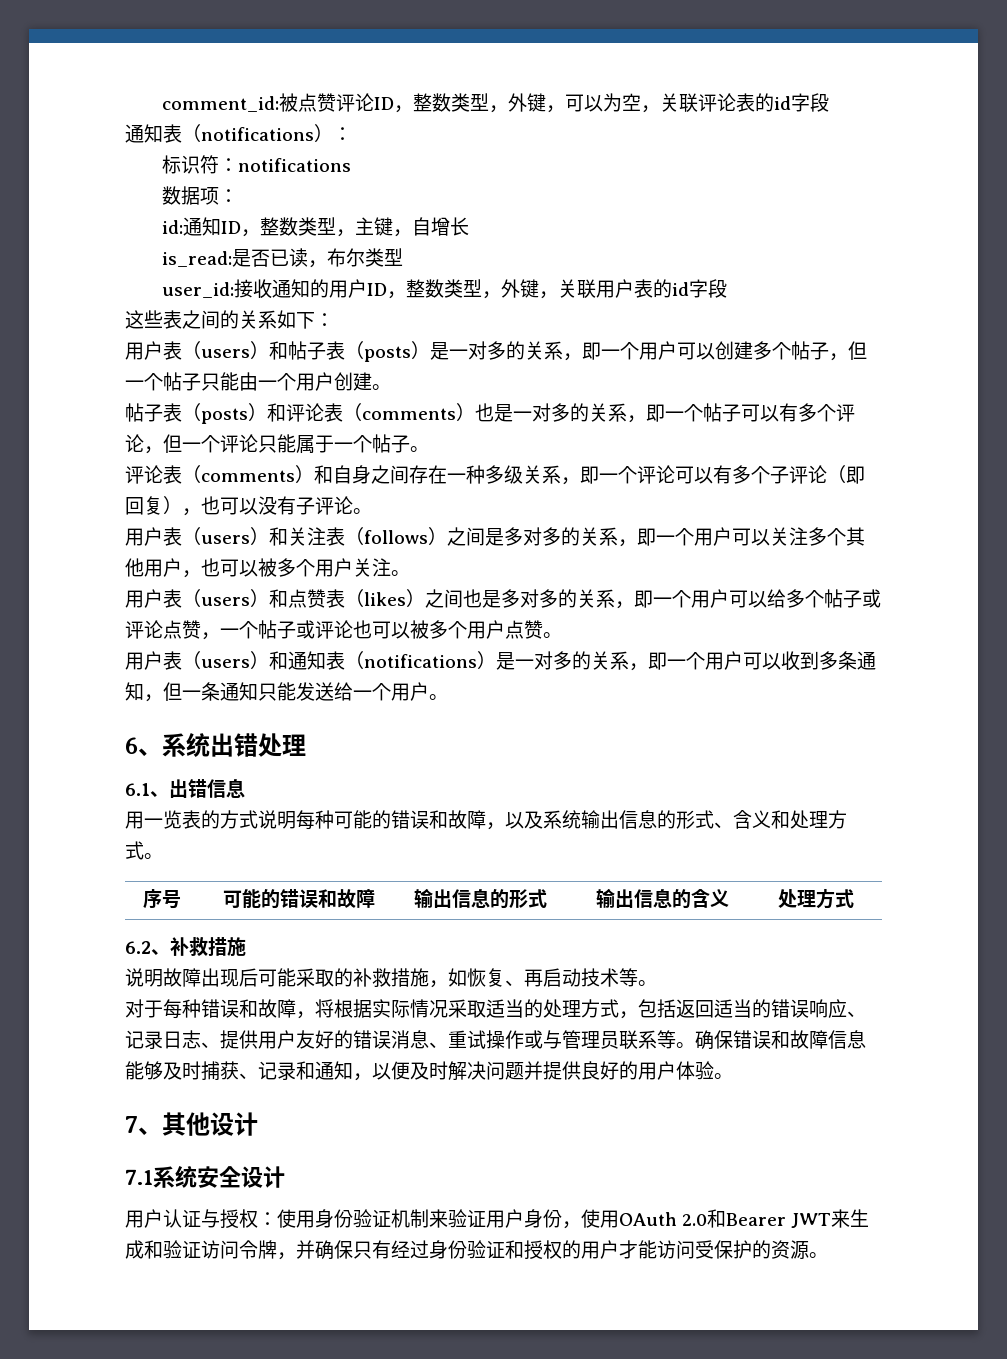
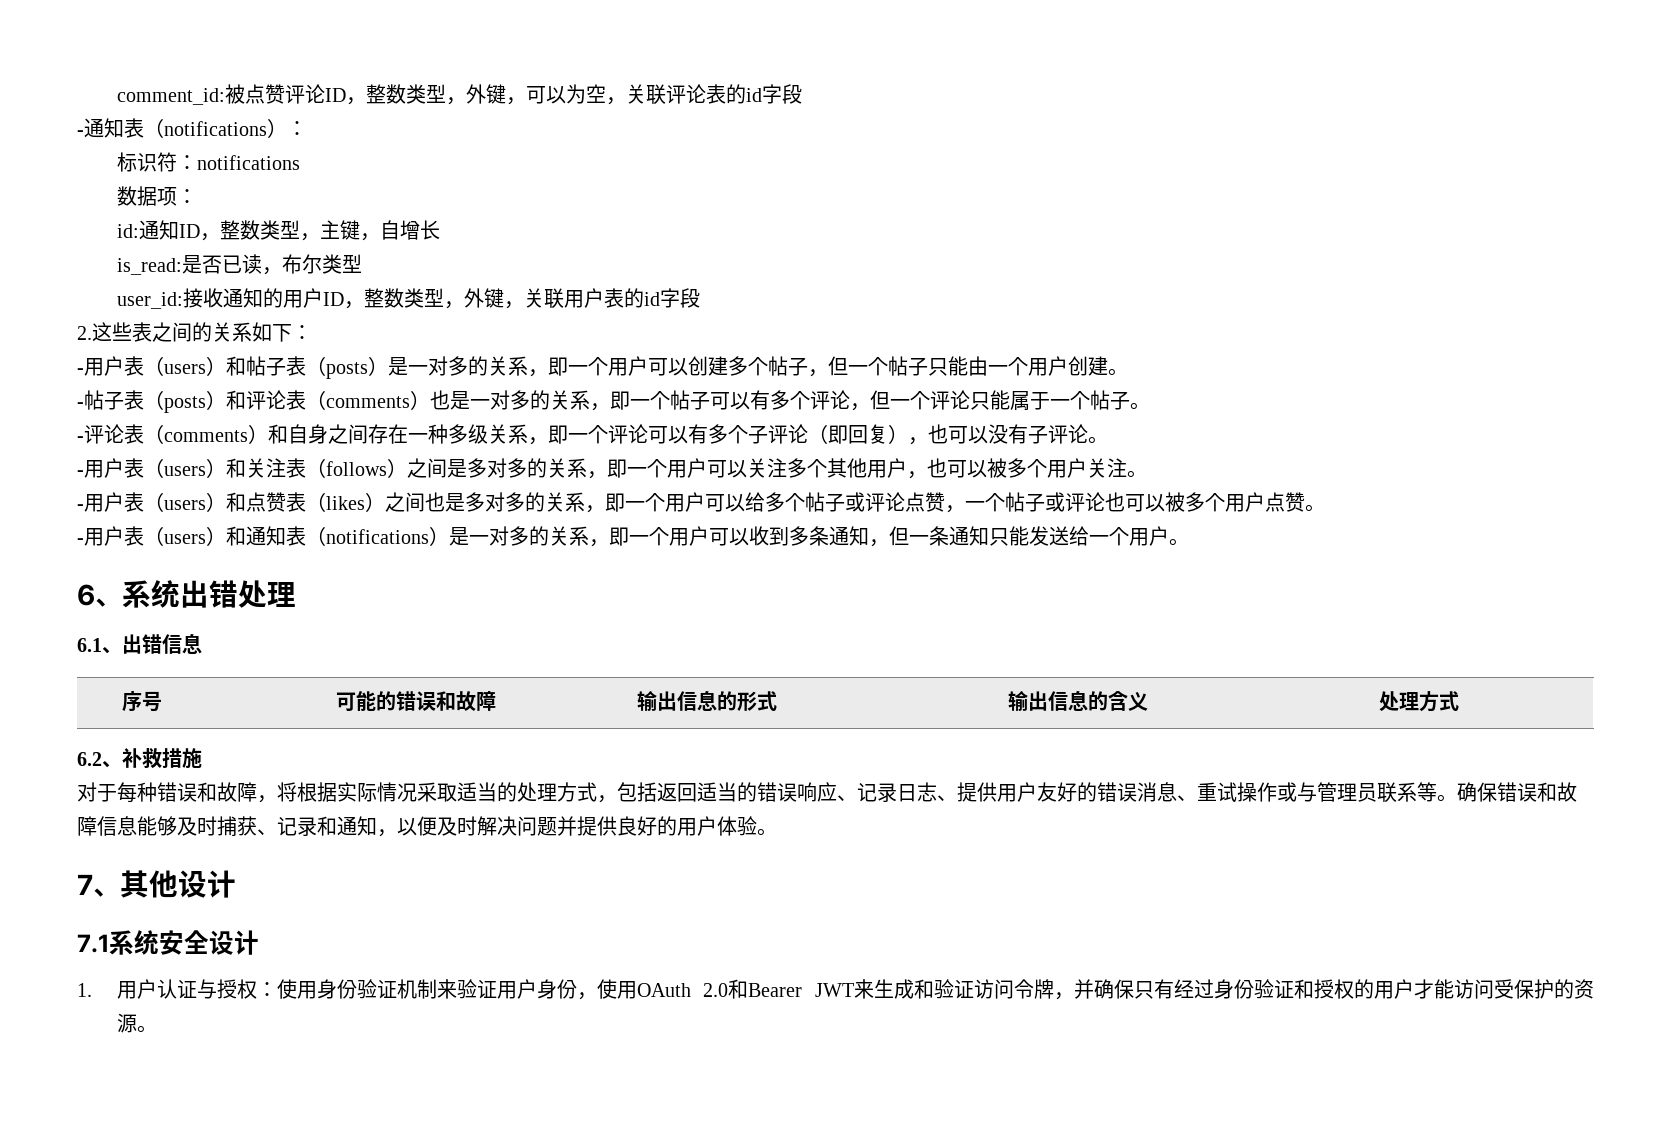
(830, 102) none -> [77,130,84,136] -
(728, 288) none -> [77,326,92,340] 2.
(334, 320) none -> [77,368,84,374] -
(391, 387) none -> [77,402,84,408] -
(429, 449) none -> [77,436,84,442] -
(372, 511) none -> [77,470,84,476] -
(410, 573) none -> [77,504,84,510] -
(562, 635) none -> [77,538,84,544] -
[125,810,847,830] [125,841,163,860] // 用一览表的方式说明每种可能的错误和故障，以及系统输出信息的形式、含义和处理方式。 -> (202, 643) none
[125,968,657,988] // 说明故障出现后可能采取的补救措施，如恢复、再启动技术等。 -> (202, 758) none
(285, 1177) none -> [77,983,92,997] 1.

